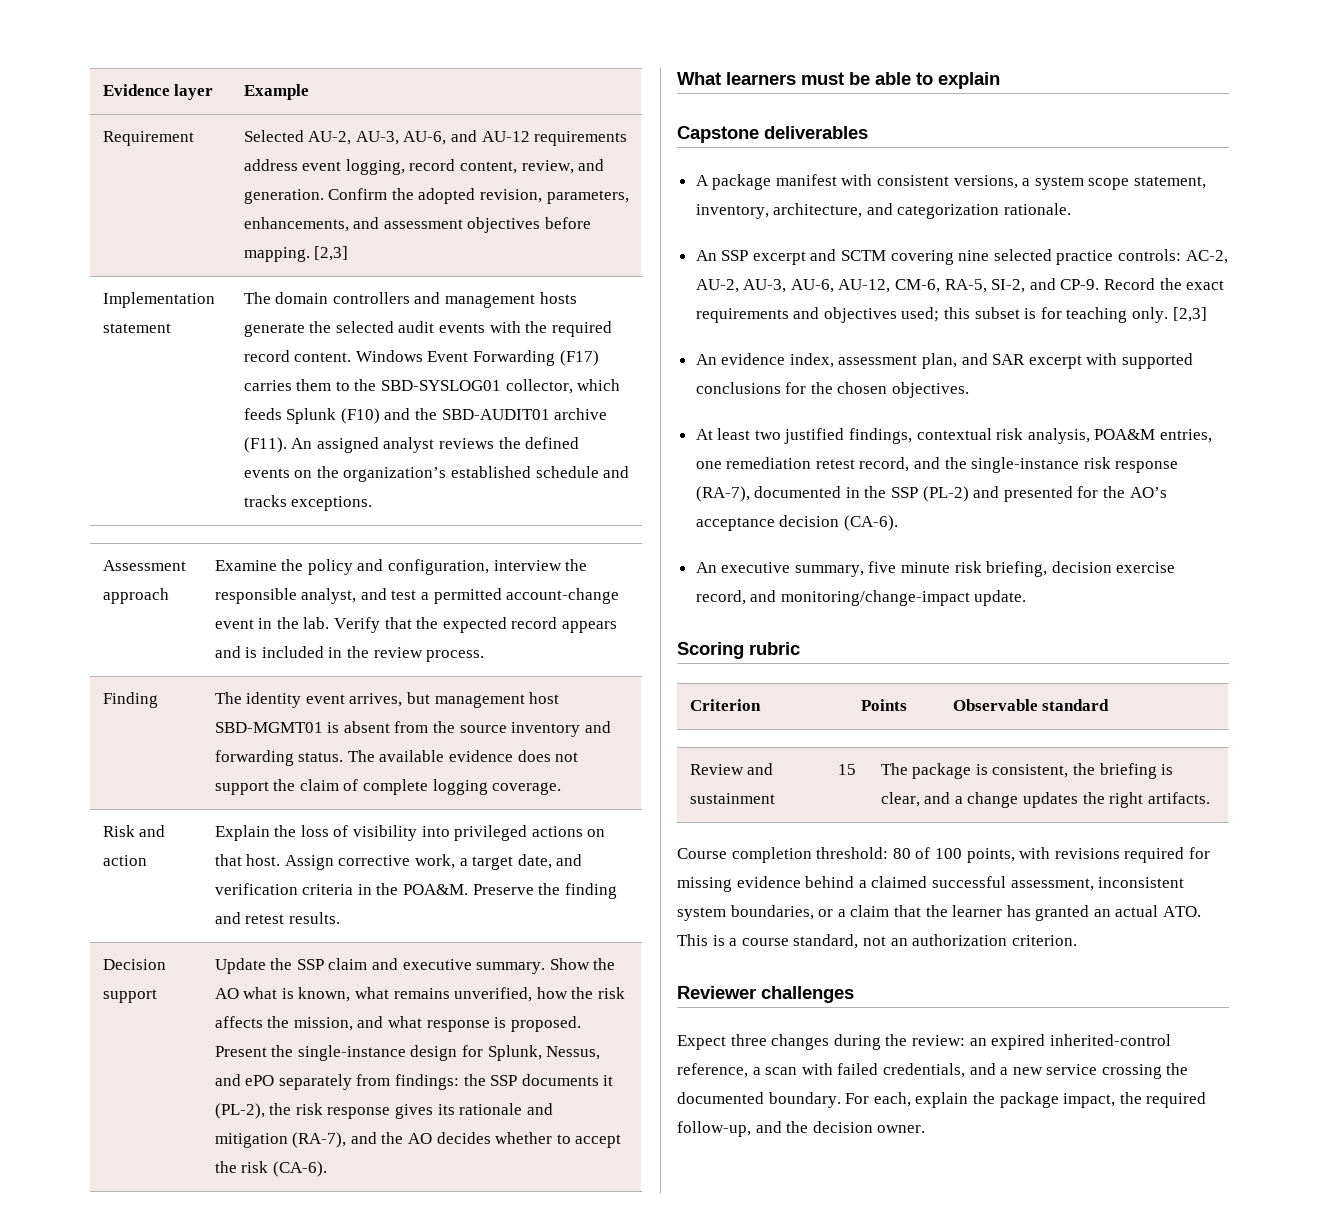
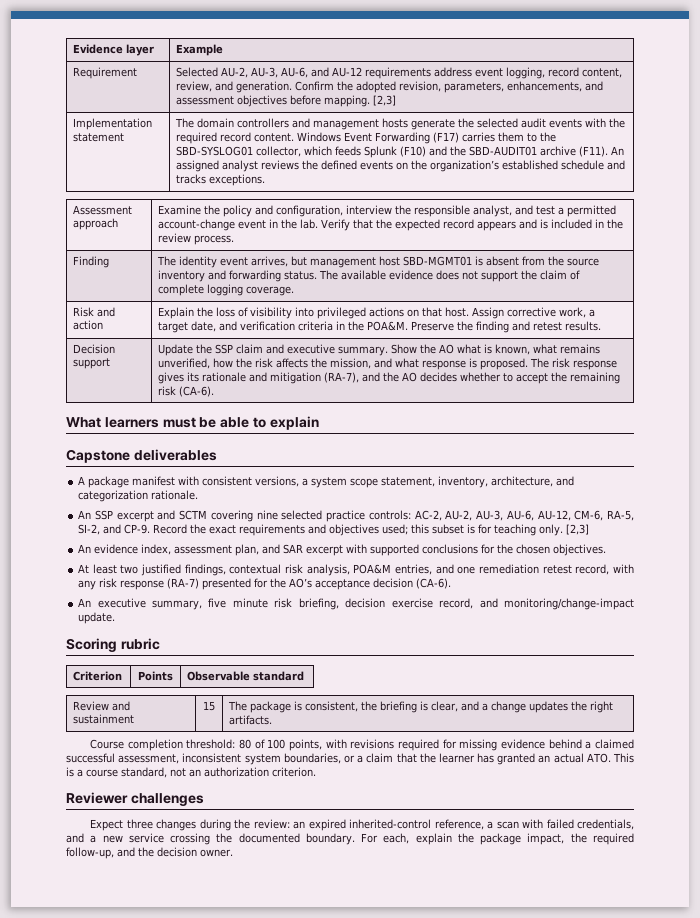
[214,1045,601,1061] [214,1074,614,1090] [214,1103,292,1119] Present the single-instance design for Splunk, Nessus, and ePO separately from findings: the SSP documents it (PL-2), the -> [530,358,550,368] The
(237, 1167) none -> [570,372,621,384] remaining
(1213, 436) none -> [435,564,454,574] and
[914,457,1179,473] [695,486,1000,502] and the single-instance risk response (RA-7), documented in the SSP (PL-2) and -> [613,564,635,573] [78,578,200,590] with any risk response (RA-7)

